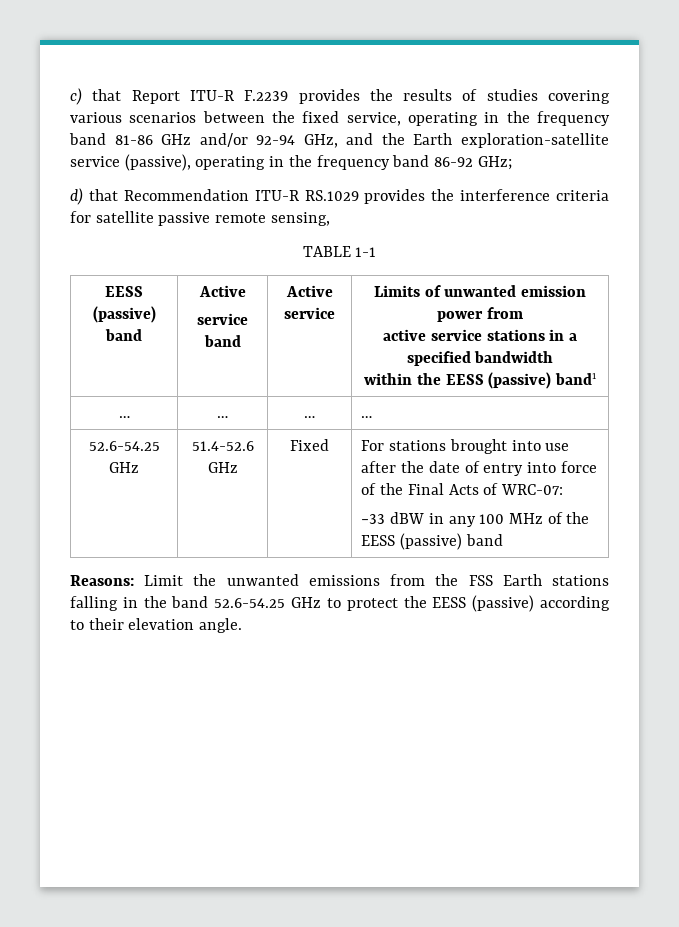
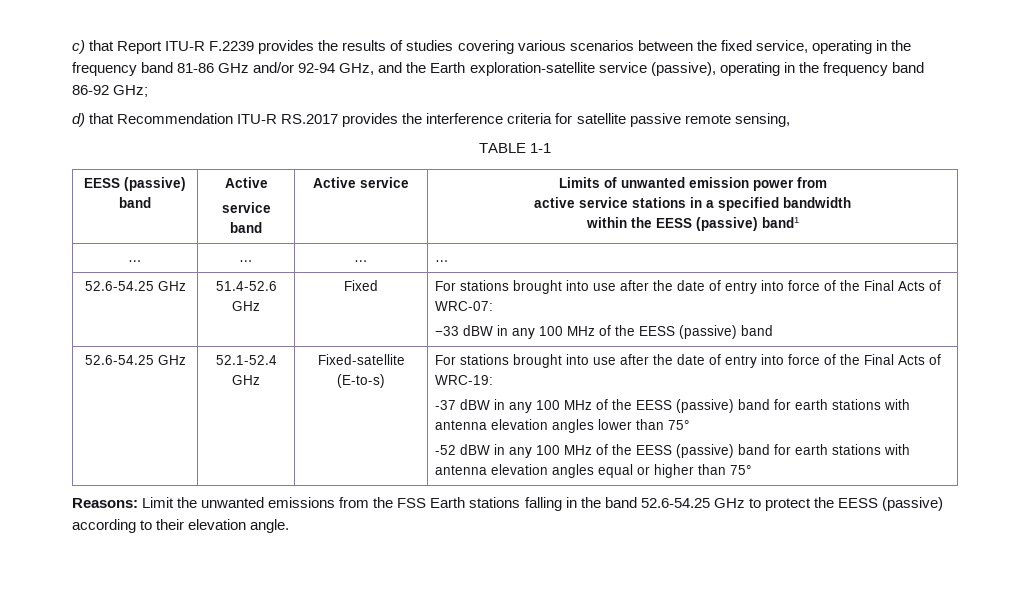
[304,190,359,201] RS.1029 -> [281,114,339,124] RS.2017
(503, 540) none -> [84,355,186,365] [215,355,277,365] [231,375,260,385] [317,354,405,365] [337,374,385,388] [434,354,941,368] [434,375,493,385] [434,399,910,413] [434,419,689,433] [434,444,910,458] [434,464,751,478] // 52.6-54.25 GHz | 52.1-52.4 GHz | Fixed-satellite (E-to-s) | For stations brought into use after the date of entry into force of the Final Acts of WRC-19: // -37 dBW in any 100 MHz of the EESS (passive) band for earth stations with antenna elevation angles lower than 75° // -52 dBW in any 100 MHz of the EESS (passive) band for earth stations with antenna elevation angles equal or higher than 75°

